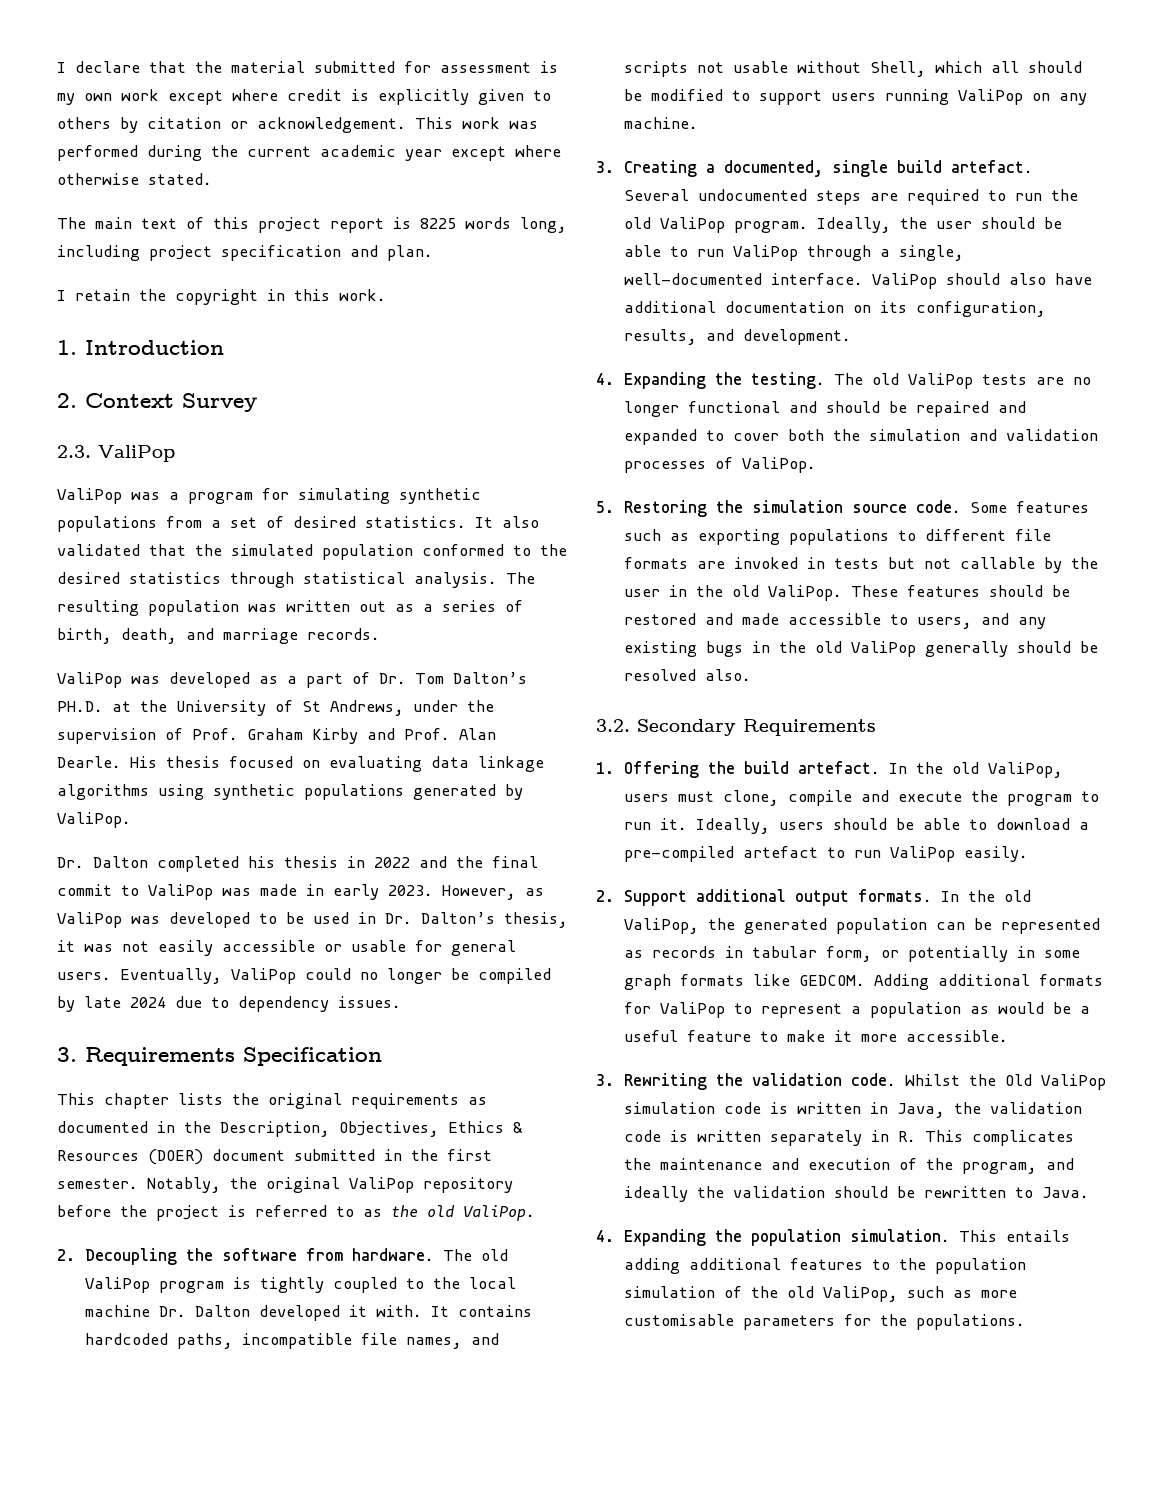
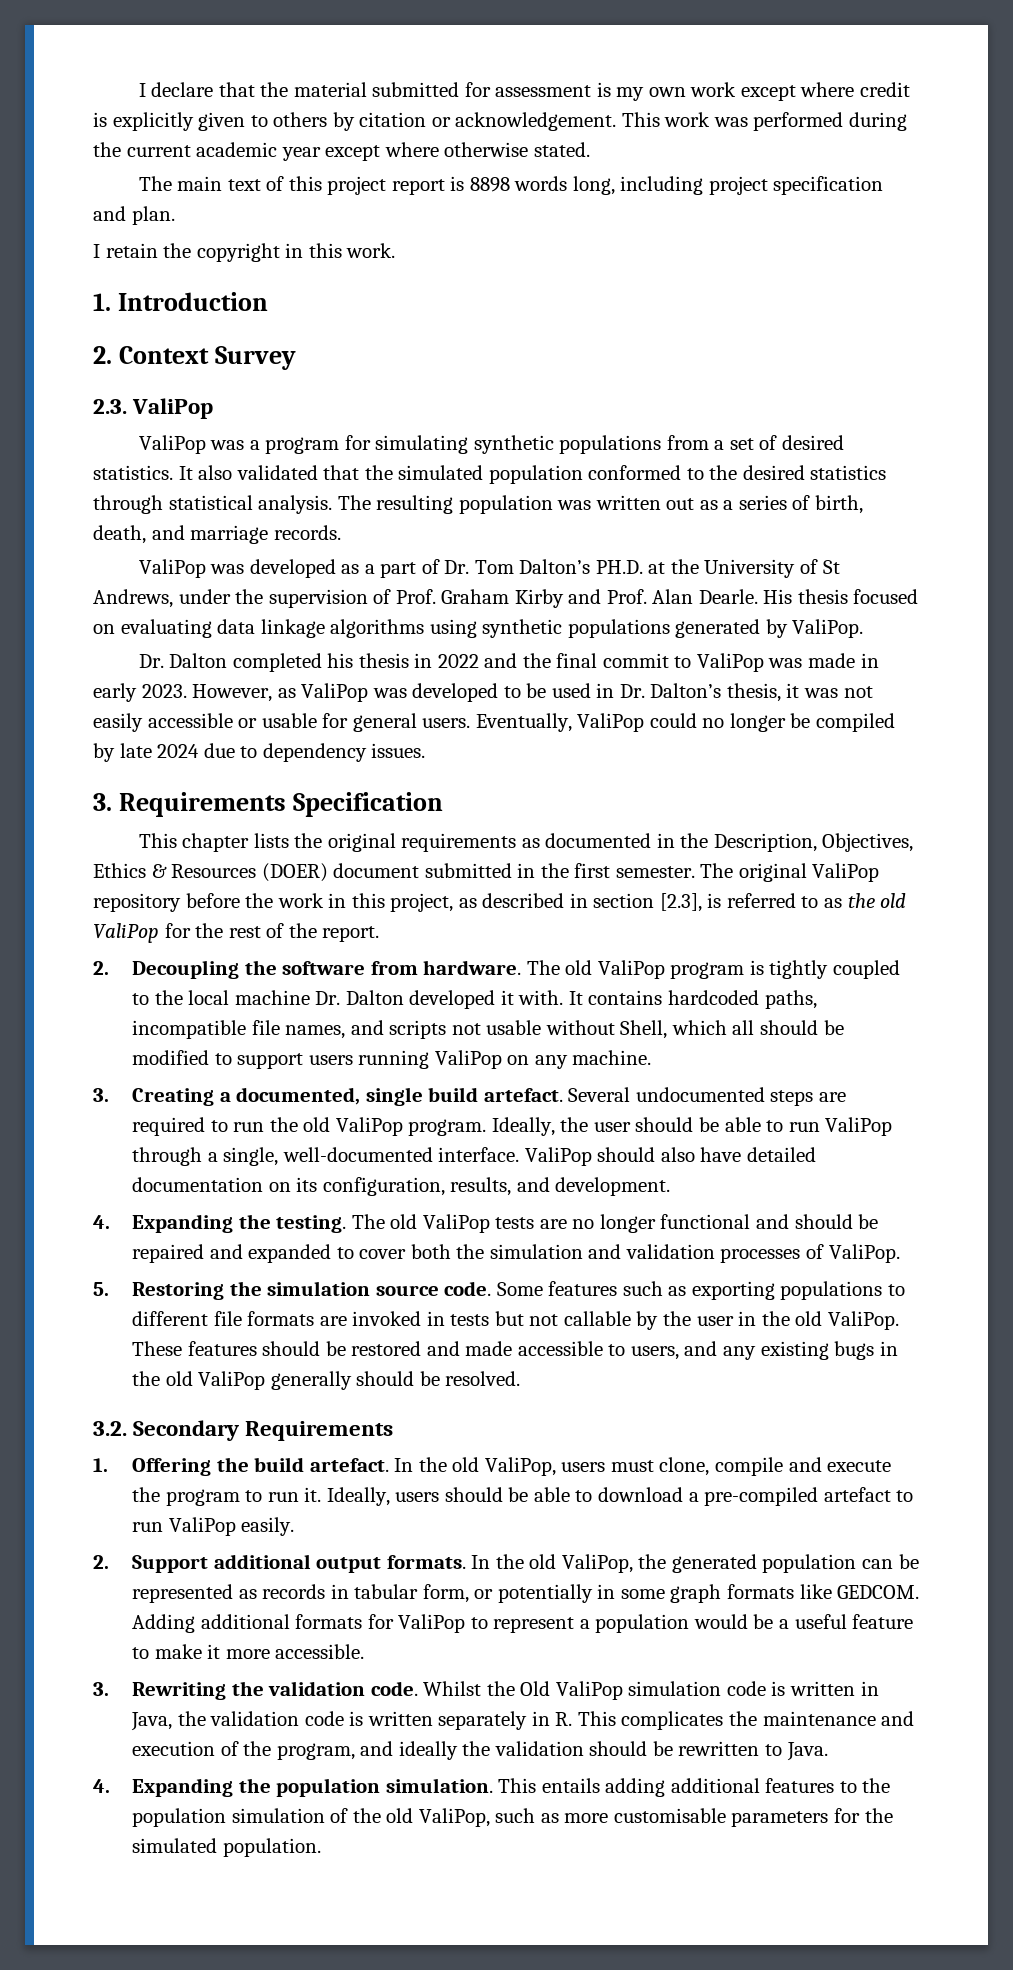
[420,218,456,229] 8225 -> [469,177,510,192] 8898
[147,1177,257,1193] Notably, the -> [700,863,734,878] The
[156,1205,219,1221] project -> [277,893,702,912] work in this project, as described in section [2.3],
[463,1205,535,1221] ValiPop. -> [93,923,380,943] ValiPop for the rest of the report.
[624,301,717,313] additional -> [746,1147,816,1162] detailed
[624,669,752,681] resolved also. -> [445,1371,521,1386] resolved.
[970,1006,990,1014] as -> (690, 1623) none
[916,1314,1026,1330] populations. -> [132,1838,321,1857] simulated population.

